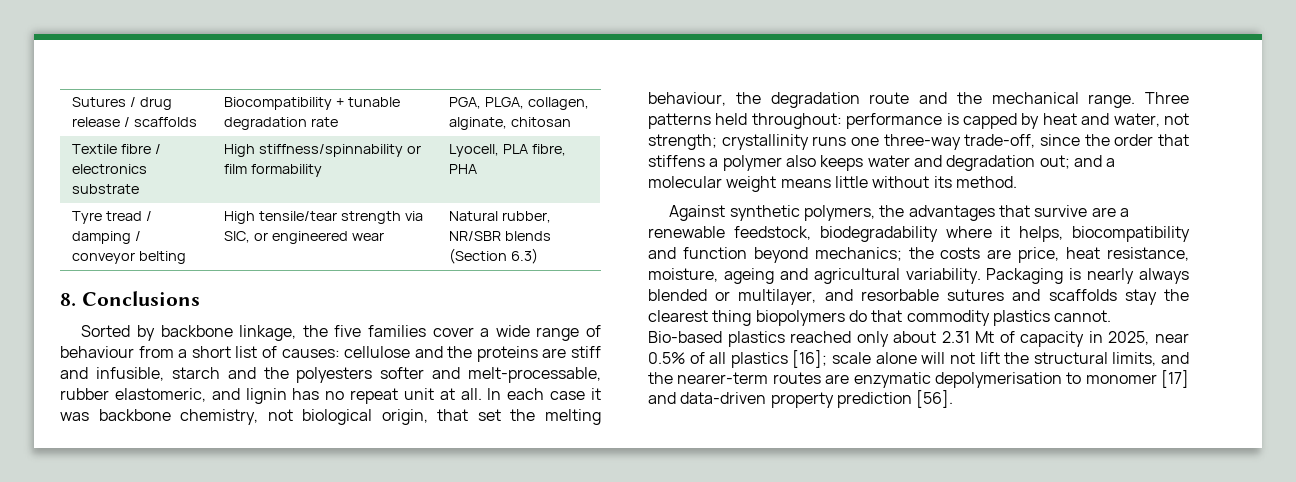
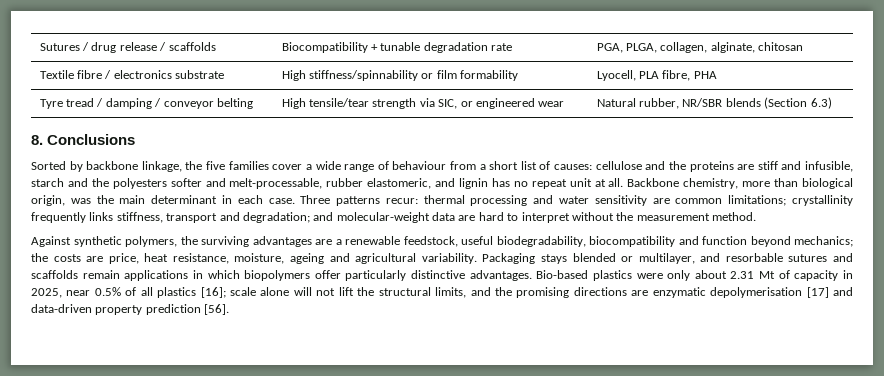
[487,388,602,400] [60,409,601,425] [648,92,1189,108] [648,113,1189,129] [648,134,1189,150] [648,155,1116,171] [648,176,952,192] In each case it was backbone chemistry, not biological origin, that set the melting behaviour, the degradation route and the mechanical range. Three patterns held throughout: performance is capped by heat and water, not strength; crystallinity runs one three-way trade-off, since the order that stiffens a polymer also keeps water and degradation out; and a molecular weight means little without its -> [627,178,854,189] [31,195,853,206] [31,212,710,223] Backbone chemistry, more than biological origin, was the main determinant in each case. Three patterns recur: thermal processing and water sensitivity are common limitations; crystallinity frequently links stiffness, transport and degradation; and molecular-weight data are hard to interpret without the measurement
[908,205,1088,221] advantages that survive -> [201,236,312,247] surviving advantages
[819,226,1064,242] biodegradability where it helps, -> [461,236,586,247] useful biodegradability,
[1069,268,1189,284] is nearly always -> [540,254,567,264] stays
[1124,289,1189,305] [648,310,1112,326] stay the clearest thing biopolymers do that commodity plastics cannot. -> [82,270,532,281] remain applications in which biopolymers offer particularly distinctive advantages.
[790,331,852,343] reached -> [636,273,663,279] were
[677,372,821,384] nearer-term routes -> [516,287,627,298] promising directions
[1066,372,1157,384] to monomer -> (803, 292) none

